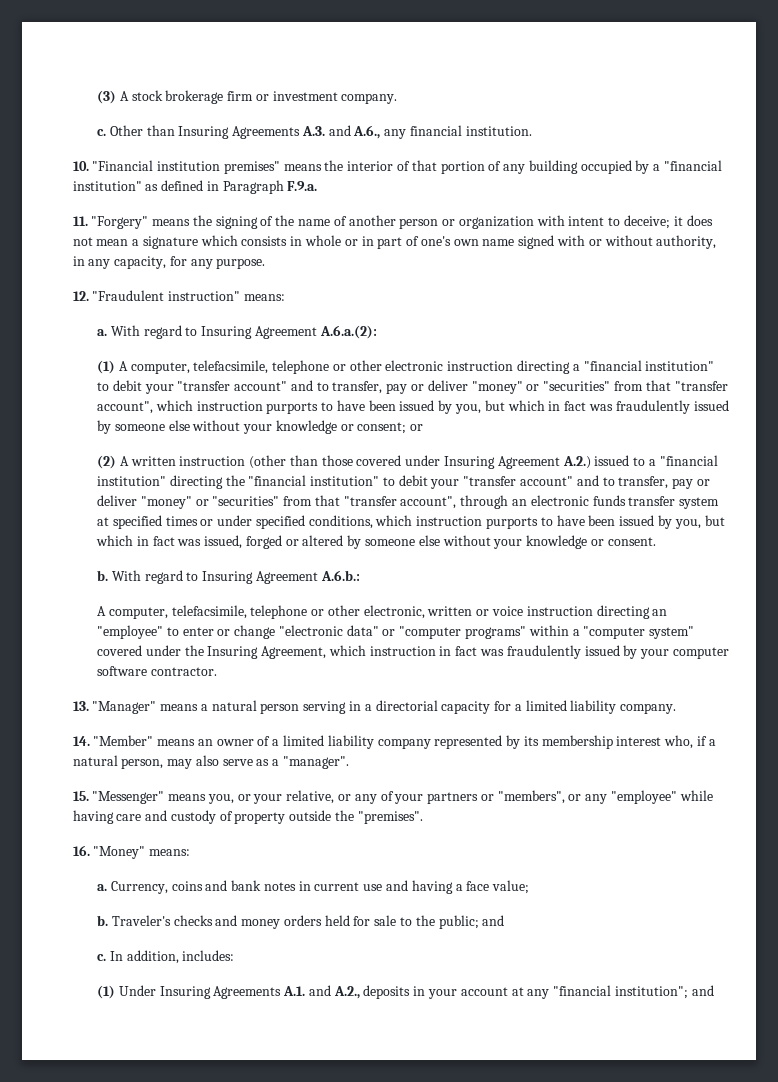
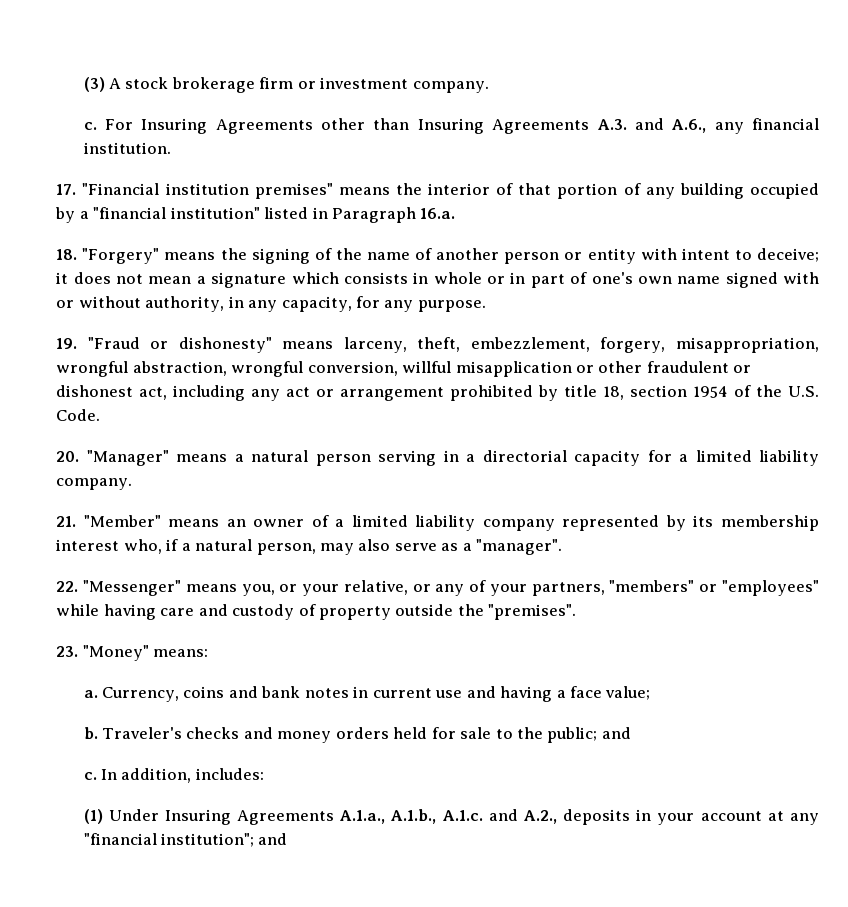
[109,125,143,136] Other -> [104,118,365,134] For Insuring Agreements other
[72,161,89,171] 10. -> [56,184,77,195] 17.
[145,180,318,194] [72,216,88,226] as defined in Paragraph F.9.a. // 11. -> [264,207,456,223] [56,249,78,260] listed in Paragraph 16.a. // 18.
[458,216,534,229] organization -> [587,248,636,264] entity
[72,290,285,301] [97,325,377,339] [97,360,715,374] [97,380,728,394] [97,400,729,414] [97,420,424,434] [97,455,718,469] [97,475,710,489] [97,495,720,509] [97,515,725,529] [96,535,656,549] [97,570,360,584] [97,605,668,619] [97,625,695,639] [97,645,729,659] [97,666,217,676] [72,701,89,711] 12. "Fraudulent instruction" means: // a. With regard to Insuring Agreement A.6.a.(2): // (1) A computer, telefacsimile, telephone or other electronic instruction directing a "financial institution" to debit your "transfer account" and to transfer, pay or deliver "money" or "securities" from that "transfer account", which instruction purports to have been issued by you, but which in fact was fraudulently issued by someone else without your knowledge or consent; or // (2) A written instruction (other than those covered under Insuring Agreement A.2.) issued to a "financial institution" directing the "financial institution" to debit your "transfer account" and to transfer, pay or deliver "money" or "securities" from that "transfer account", through an electronic funds transfer system at specified times or under specified conditions, which instruction purports to have been issued by you, but which in fact was issued, forged or altered by someone else without your knowledge or consent. // b. With regard to Insuring Agreement A.6.b.: // A computer, telefacsimile, telephone or other electronic, written or voice instruction directing an "employee" to enter or change "electronic data" or "computer programs" within a "computer system" covered under the Insuring Agreement, which instruction in fact was fraudulently issued by your computer software contractor. // 13. -> [56,337,819,353] [56,361,752,377] [56,385,819,401] [56,409,101,421] [56,451,80,462] 19. "Fraud or dishonesty" means larceny, theft, embezzlement, forgery, misappropriation, wrongful abstraction, wrongful conversion, willful misapplication or other fraudulent or dishonest act, including any act or arrangement prohibited by title 18, section 1954 of the U.S. Code. // 20.
[72,736,90,746] 14. -> [56,516,77,527] 21.
[72,791,89,801] 15. -> [56,581,79,592] 22.
[427,790,677,804] partners or "members", or any "employee" -> [531,580,819,596] partners, "members" or "employees"
[72,845,90,856] 16. -> [56,646,79,657] 23.
[283,986,306,996] A.1. -> [340,809,483,824] A.1.a., A.1.b., A.1.c.

